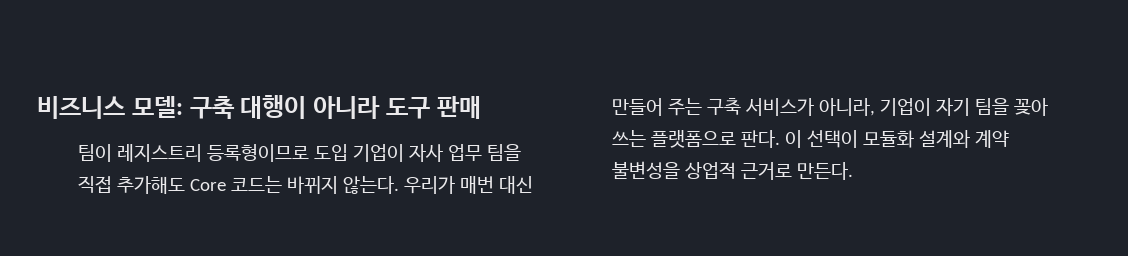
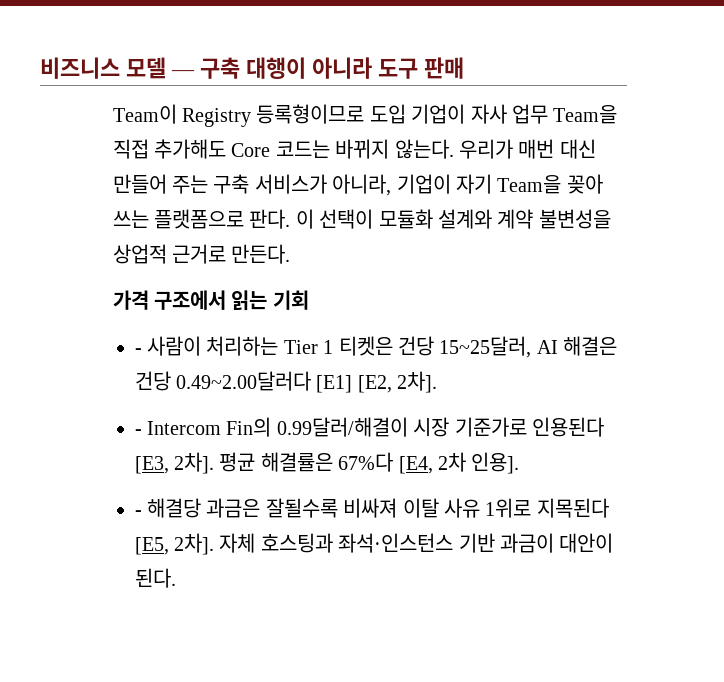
[131,96,183,118] 모델: -> [126,57,195,79] 모델 —
[78,144,203,162] 팀이 레지스트리 -> [112,104,252,127] Team이 Registry
[487,144,522,161] 팀을 -> [553,105,618,124] Team을
[975,98,1010,115] 팀을 -> [497,175,562,194] Team을
(854, 171) none -> [112,290,309,311] [134,336,618,358] [134,371,438,393] [134,417,605,437] [134,452,520,474] [134,498,609,518] [134,533,614,555] [134,568,176,588] // 가격 구조에서 읽는 기회 // - 사람이 처리하는 Tier 1 티켓은 건당 15~25달러, AI 해결은 건당 0.49~2.00달러다 [E1] [E2, 2차]. // - Intercom Fin의 0.99달러/해결이 시장 기준가로 인용된다 [E3, 2차]. 평균 해결률은 67%다 [E4, 2차 인용]. // - 해결당 과금은 잘될수록 비싸져 이탈 사유 1위로 지목된다 [E5, 2차]. 자체 호스팅과 좌석·인스턴스 기반 과금이 대안이 된다.

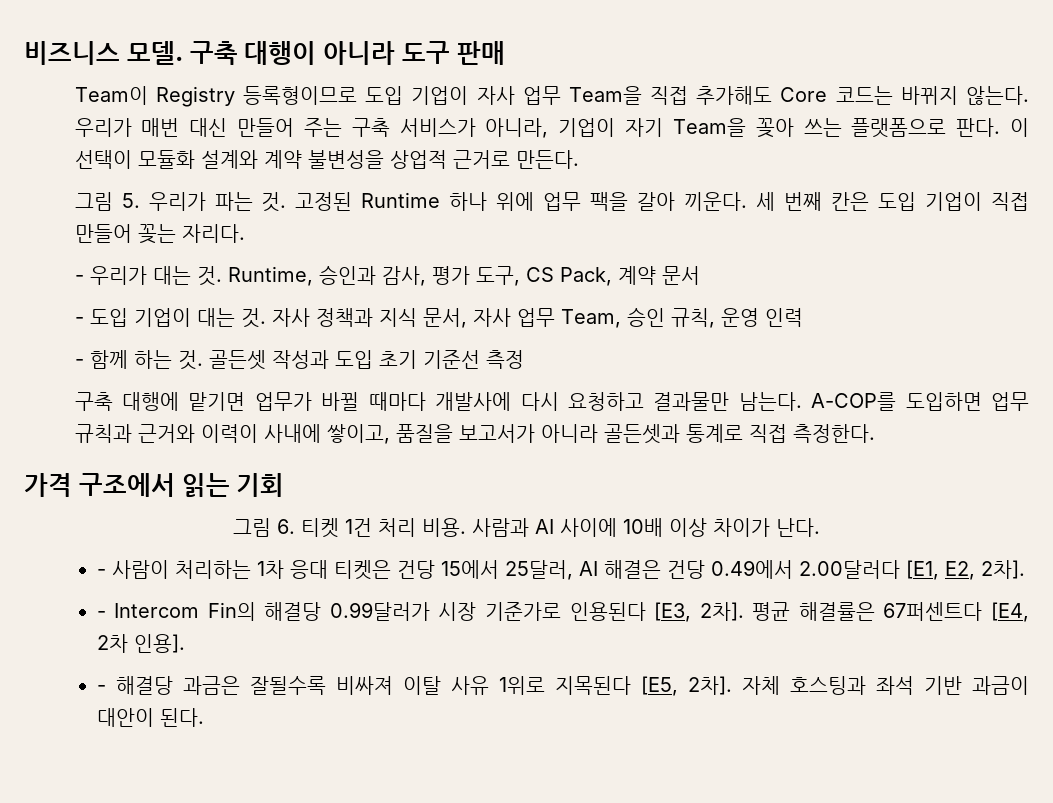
[126,57,195,79] 모델 — -> [126,41,183,65] 모델.
[112,290,309,311] [134,336,618,358] [134,371,392,393] 가격 구조에서 읽는 기회 // - 사람이 처리하는 Tier 1 티켓은 건당 15~25달러, AI 해결은 건당 0.49~2.00달러다 [E1] [E2, -> [74,192,1029,212] [74,224,245,244] [74,265,700,286] [74,307,803,328] [74,350,524,370] [74,392,1029,411] [74,424,875,444] [24,473,285,498] [233,518,820,538] [96,560,975,580] 그림 5. 우리가 파는 것. 고정된 Runtime 하나 위에 업무 팩을 갈아 끼운다. 세 번째 칸은 도입 기업이 직접 만들어 꽂는 자리다. // - 우리가 대는 것. Runtime, 승인과 감사, 평가 도구, CS Pack, 계약 문서 // - 도입 기업이 대는 것. 자사 정책과 지식 문서, 자사 업무 Team, 승인 규칙, 운영 인력 // - 함께 하는 것. 골든셋 작성과 도입 초기 기준선 측정 // 구축 대행에 맡기면 업무가 바뀔 때마다 개발사에 다시 요청하고 결과물만 남는다. A-COP를 도입하면 업무 규칙과 근거와 이력이 사내에 쌓이고, 품질을 보고서가 아니라 골든셋과 통계로 직접 측정한다. // 가격 구조에서 읽는 기회 // 그림 6. 티켓 1건 처리 비용. 사람과 AI 사이에 10배 이상 차이가 난다. // - 사람이 처리하는 1차 응대 티켓은 건당 15에서 25달러, AI 해결은 건당 0.49에서 2.00달러다 [E1, E2,
[276,417,408,437] 0.99달러/해결이 -> [264,602,430,621] 해결당 0.99달러가
[338,452,394,472] 67%다 -> [883,602,983,621] 67퍼센트다
[338,533,454,553] 좌석·인스턴스 -> [875,676,914,695] 좌석

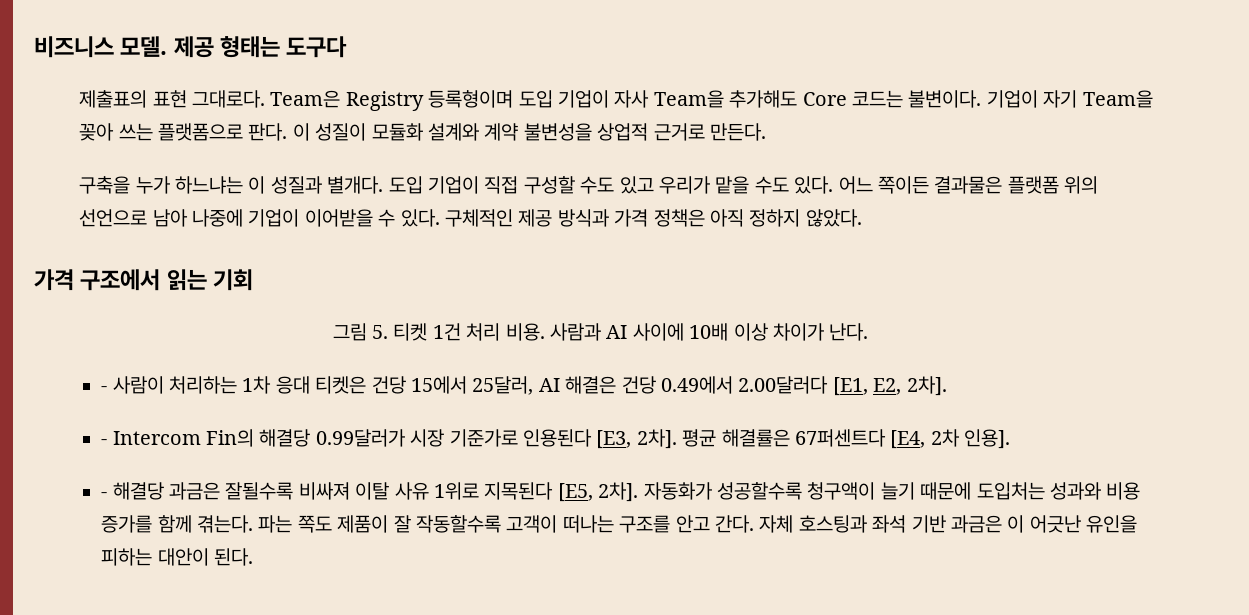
[189,41,505,65] [74,86,1030,107] [74,118,549,138] 구축 대행이 아니라 도구 판매 // Team이 Registry 등록형이므로 도입 기업이 자사 업무 Team을 직접 추가해도 Core 코드는 바뀌지 않는다. 우리가 매번 대신 만들어 주는 구축 서비스가 아니라, -> [173,36,348,58] [79,90,982,111] 제공 형태는 도구다 // 제출표의 표현 그대로다. Team은 Registry 등록형이며 도입 기업이 자사 Team을 추가해도 Core 코드는 불변이다.
[74,150,132,169] 선택이 -> [315,123,367,141] 성질이
[74,192,1029,212] [74,224,245,244] [74,265,700,286] [74,307,803,328] [74,350,524,370] [74,392,1029,411] [74,424,875,444] 그림 5. 우리가 파는 것. 고정된 Runtime 하나 위에 업무 팩을 갈아 끼운다. 세 번째 칸은 도입 기업이 직접 만들어 꽂는 자리다. // - 우리가 대는 것. Runtime, 승인과 감사, 평가 도구, CS Pack, 계약 문서 // - 도입 기업이 대는 것. 자사 정책과 지식 문서, 자사 업무 Team, 승인 규칙, 운영 인력 // - 함께 하는 것. 골든셋 작성과 도입 초기 기준선 측정 // 구축 대행에 맡기면 업무가 바뀔 때마다 개발사에 다시 요청하고 결과물만 남는다. A-COP를 도입하면 업무 규칙과 근거와 이력이 사내에 쌓이고, 품질을 보고서가 아니라 골든셋과 통계로 직접 측정한다. -> [79,176,1099,194] [79,209,862,227] 구축을 누가 하느냐는 이 성질과 별개다. 도입 기업이 직접 구성할 수도 있고 우리가 맡을 수도 있다. 어느 쪽이든 결과물은 플랫폼 위의 선언으로 남아 나중에 기업이 이어받을 수 있다. 구체적인 제공 방식과 가격 정책은 아직 정하지 않았다.
[277,519,295,534] 6. -> [372,325,388,339] 5.
[741,676,1029,695] 자체 호스팅과 좌석 기반 과금이 -> [643,482,1141,500] [101,515,1138,533] [101,548,153,566] 자동화가 성공할수록 청구액이 늘기 때문에 도입처는 성과와 비용 증가를 함께 겪는다. 파는 쪽도 제품이 잘 작동할수록 고객이 떠나는 구조를 안고 간다. 자체 호스팅과 좌석 기반 과금은 이 어긋난 유인을 피하는

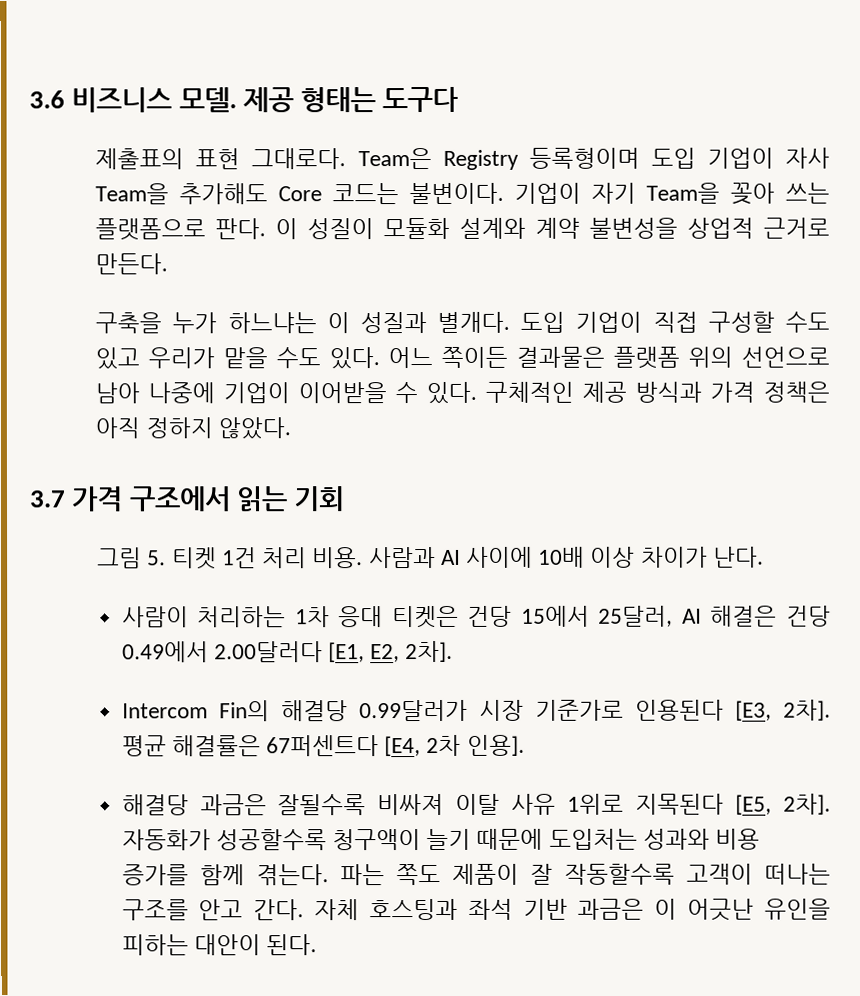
(34, 47) none -> [29,90,65,109] 3.6
(862, 218) none -> [29,490,66,508] 3.7
[101,386,108,392] - -> (764, 557) none
[101,439,108,445] - -> (454, 651) none
[101,492,108,498] - -> (525, 745) none

